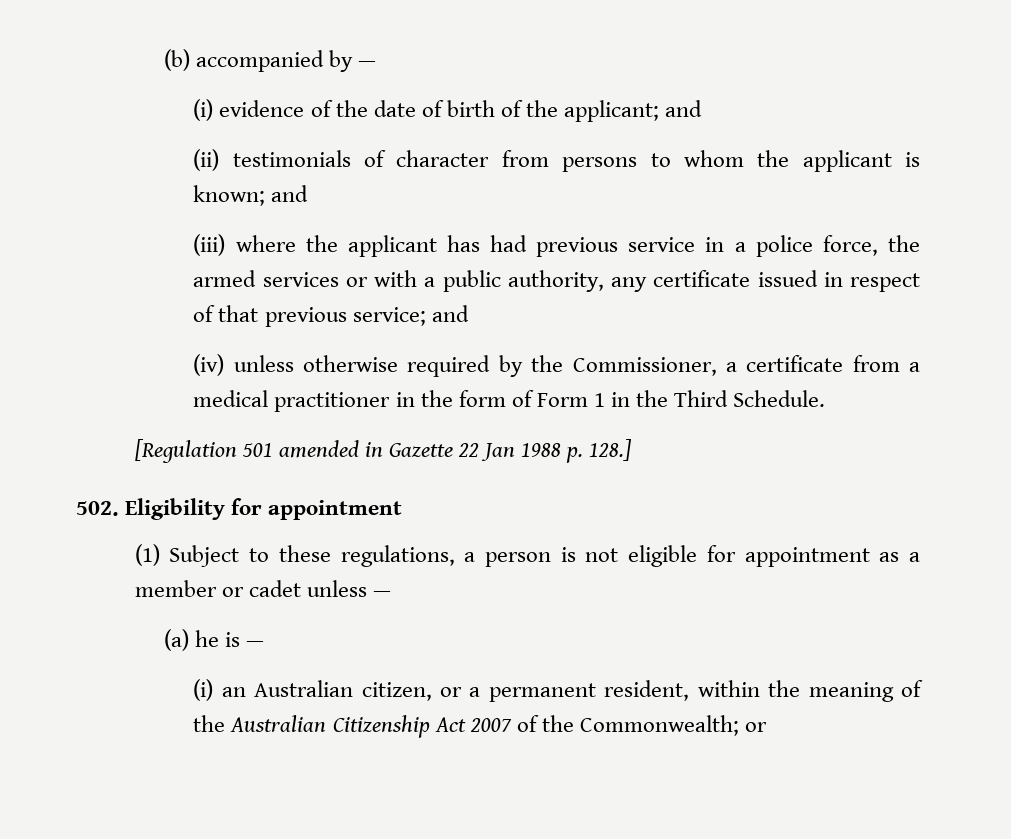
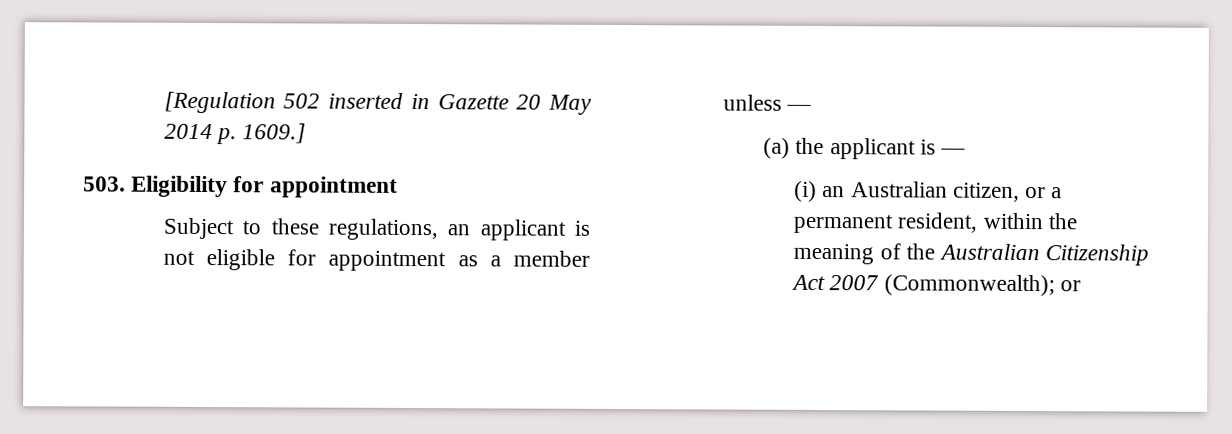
[164,49,377,72] [193,99,703,122] [193,149,920,172] [193,185,309,206] [193,234,921,257] [193,270,920,292] [193,305,469,327] [193,354,920,377] [193,390,826,412] [134,439,633,463] [76,501,119,516] (b) accompanied by — // (i) evidence of the date of birth of the applicant; and // (ii) testimonials of character from persons to whom the applicant is known; and // (iii) where the applicant has had previous service in a police force, the armed services or with a public authority, any certificate issued in respect of that previous service; and // (iv) unless otherwise required by the Commissioner, a certificate from a medical practitioner in the form of Form 1 in the Third Schedule. // [Regulation 501 amended in Gazette 22 Jan 1988 p. 128.] // 502. -> [163,91,592,115] [163,123,307,145] [83,176,126,192] [Regulation 502 inserted in Gazette 20 May 2014 p. 1609.] // 503.
[134,544,160,566] (1) -> (398, 187) none
[464,552,551,567] a person -> [447,219,566,241] an applicant
[221,580,301,597] or cadet -> (590, 258) none
[195,630,220,647] he -> [795,137,916,160] the applicant
[516,715,739,736] of the Commonwealth; -> [883,274,1055,297] (Commonwealth);

